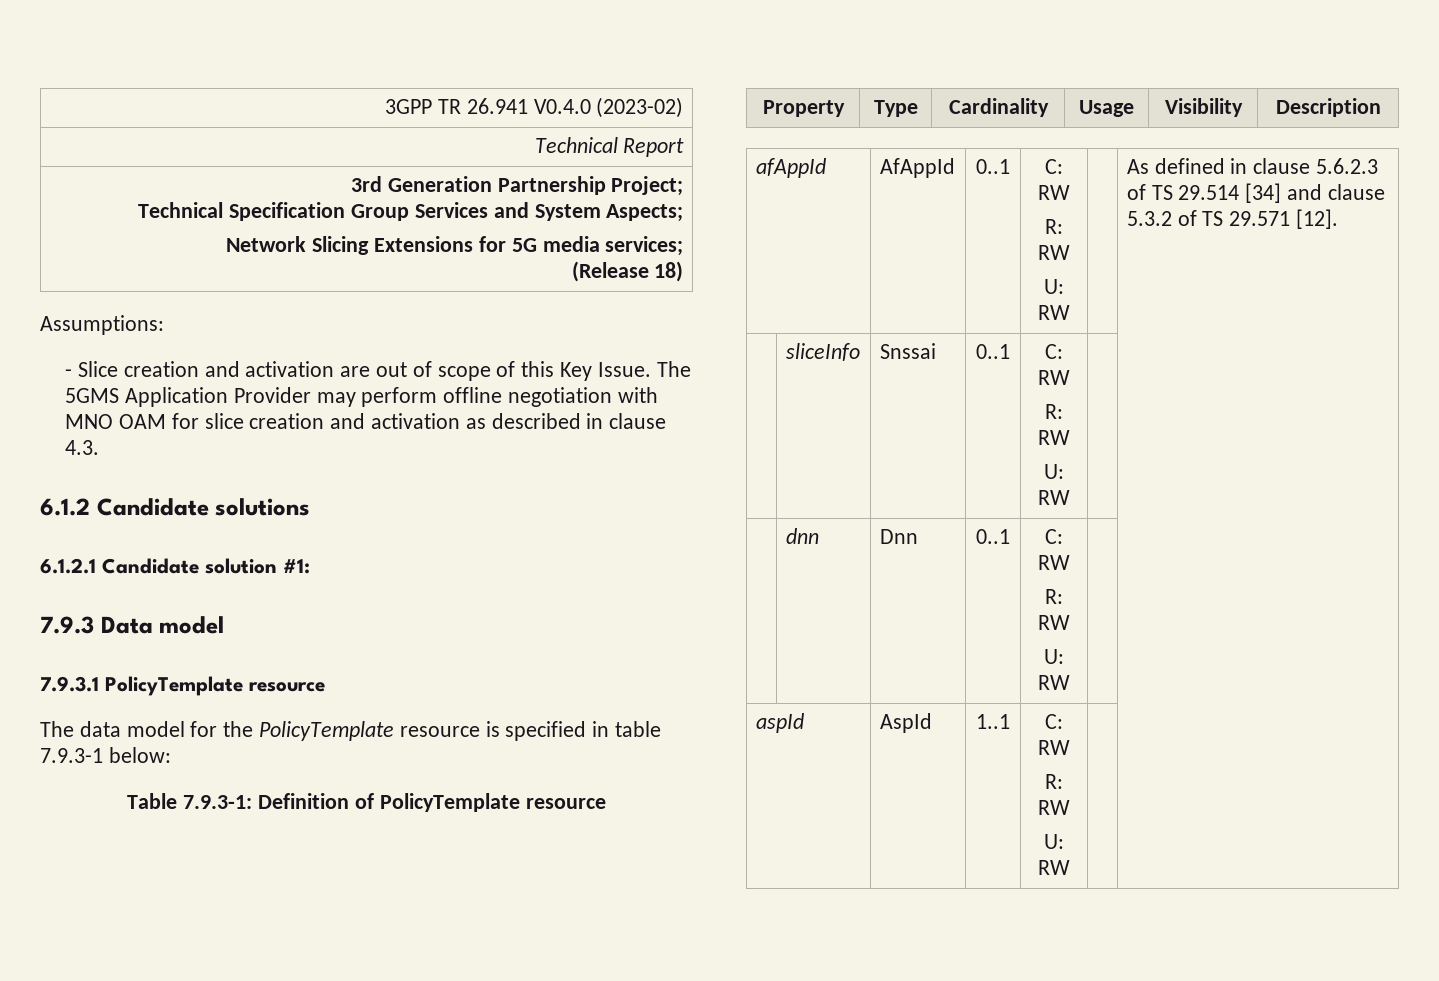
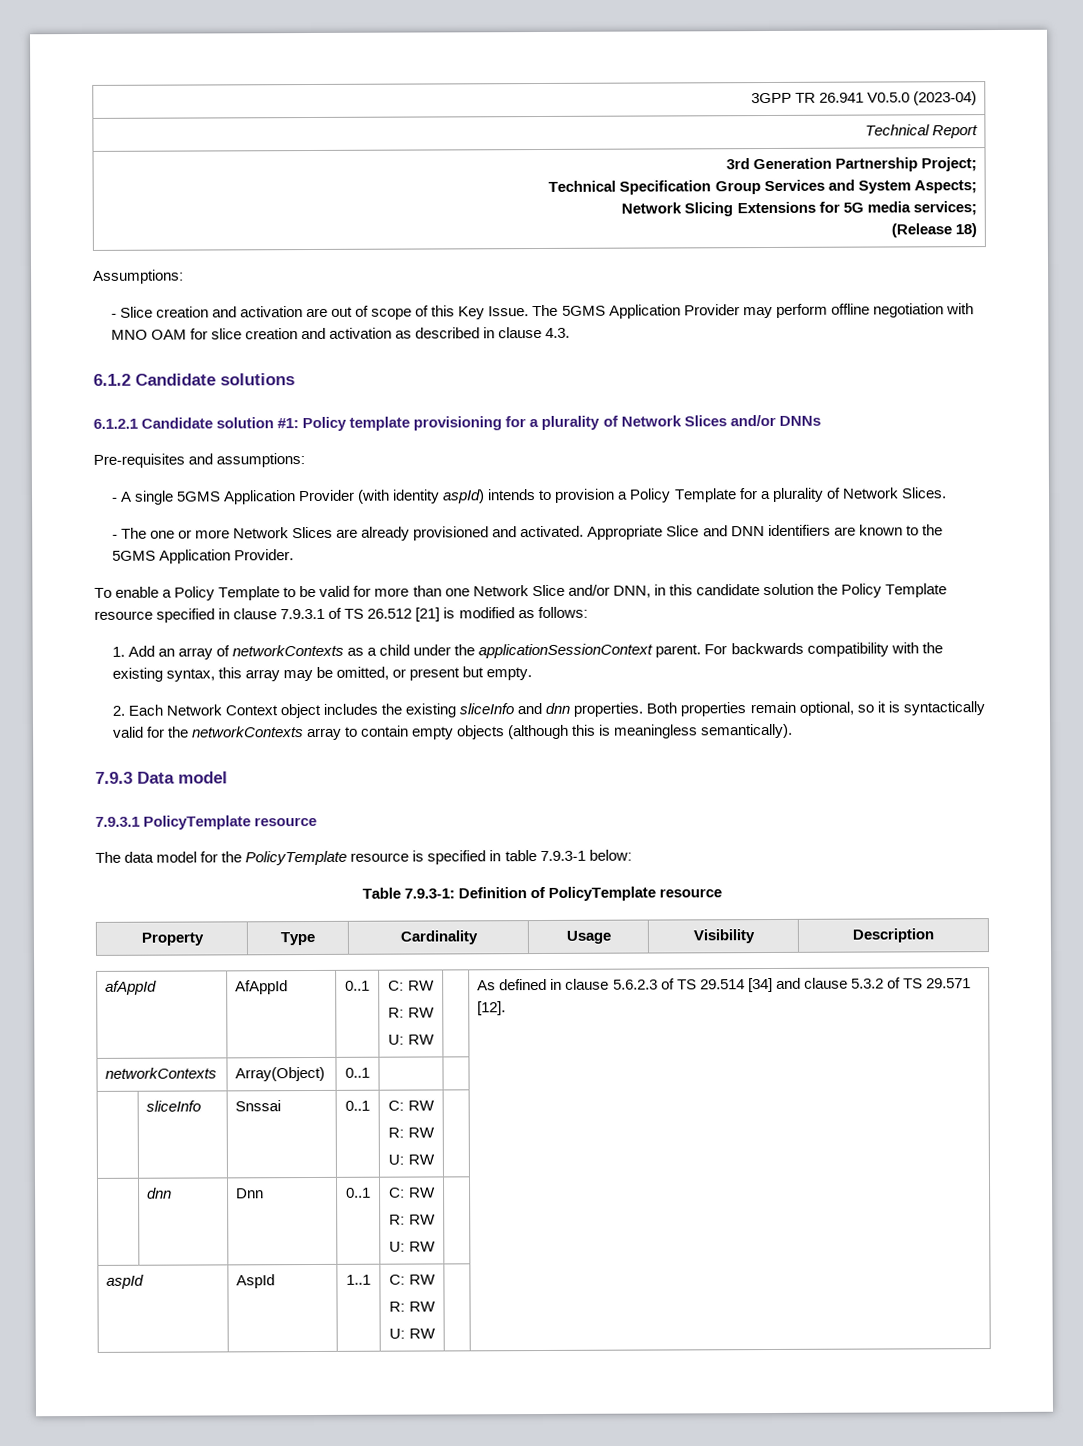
[533,97,684,118] V0.4.0 (2023-02) -> [866,91,977,106] V0.5.0 (2023-04)
(310, 566) none -> [302,414,821,432] [93,453,306,468] [111,487,947,505] [111,524,943,541] [111,549,294,564] [94,583,948,601] [94,606,588,623] [111,642,943,660] [111,666,533,682] [111,701,985,719] [112,723,794,741] Policy template provisioning for a plurality of Network Slices and/or DNNs // Pre-requisites and assumptions: // - A single 5GMS Application Provider (with identity aspId) intends to provision a Policy Template for a plurality of Network Slices. // - The one or more Network Slices are already provisioned and activated. Appropriate Slice and DNN identifiers are known to the 5GMS Application Provider. // To enable a Policy Template to be valid for more than one Network Slice and/or DNN, in this candidate solution the Policy Template resource specified in clause 7.9.3.1 of TS 26.512 [21] is modified as follows: // 1. Add an array of networkContexts as a child under the applicationSessionContext parent. For backwards compatibility with the existing syntax, this array may be omitted, or present but empty. // 2. Each Network Context object includes the existing sliceInfo and dnn properties. Both properties remain optional, so it is syntactically valid for the networkContexts array to contain empty objects (although this is meaningless semantically).
(1338, 219) none -> [105,1067,218,1079] [235,1066,326,1082] [345,1067,370,1078] // networkContexts | Array(Object) | 0..1 | | |

